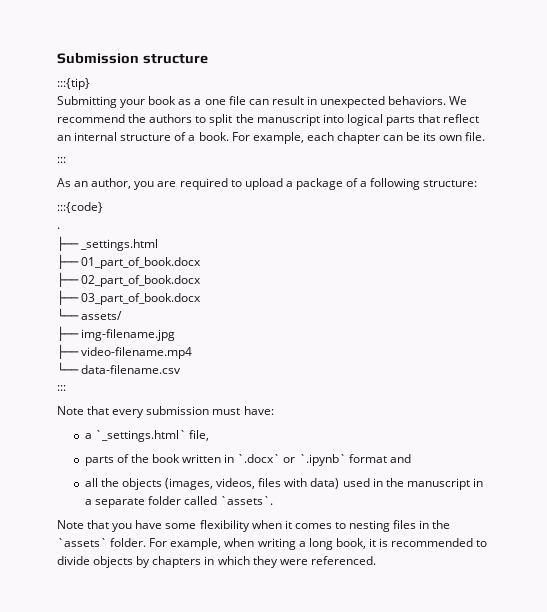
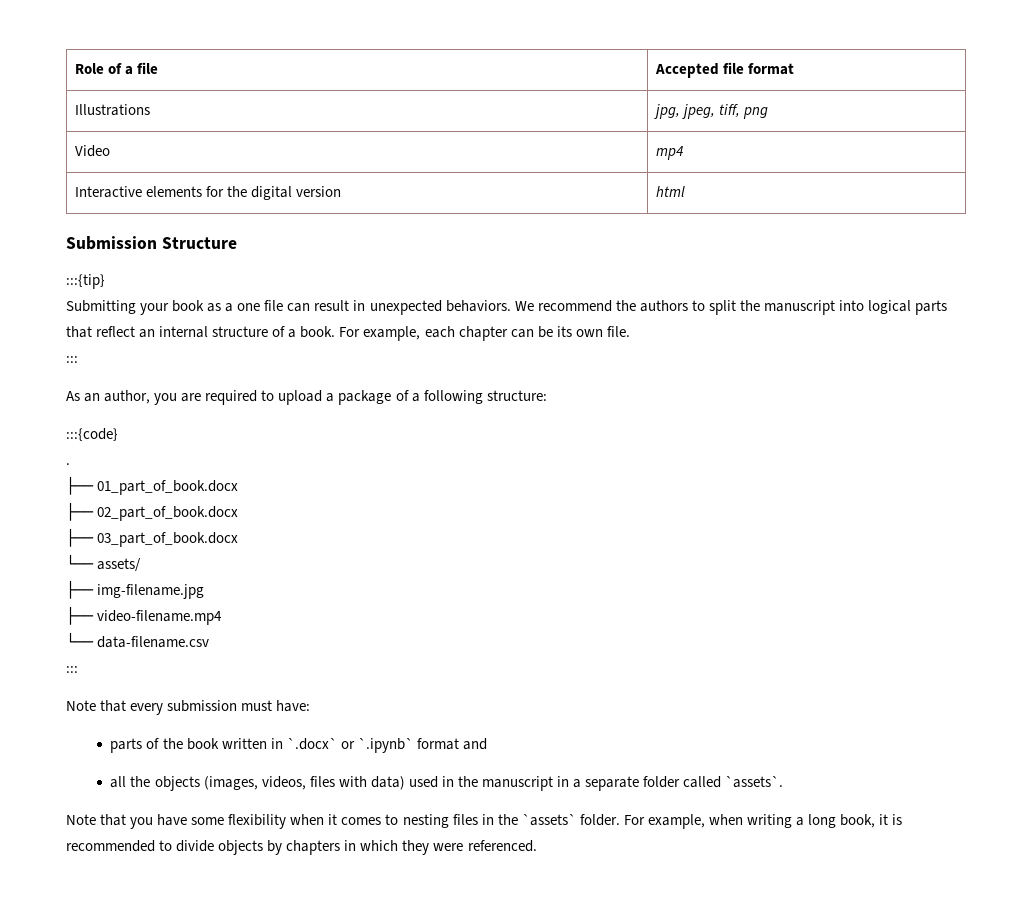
[57,52,208,64] Submission structure -> [74,62,158,75] [654,62,794,78] [74,104,150,116] [653,104,768,119] [74,145,110,157] [655,146,683,160] [74,186,341,200] [655,186,685,197] [66,236,237,250] Role of a file | Accepted file format // Illustrations | jpg, jpeg, tiff, png // Video | mp4 // Interactive elements for the digital version | html // Submission Structure
[57,236,159,251] // ├── _settings.html -> (70, 464) none
[84,430,209,442] // a `_settings.html` file, -> (311, 706) none

